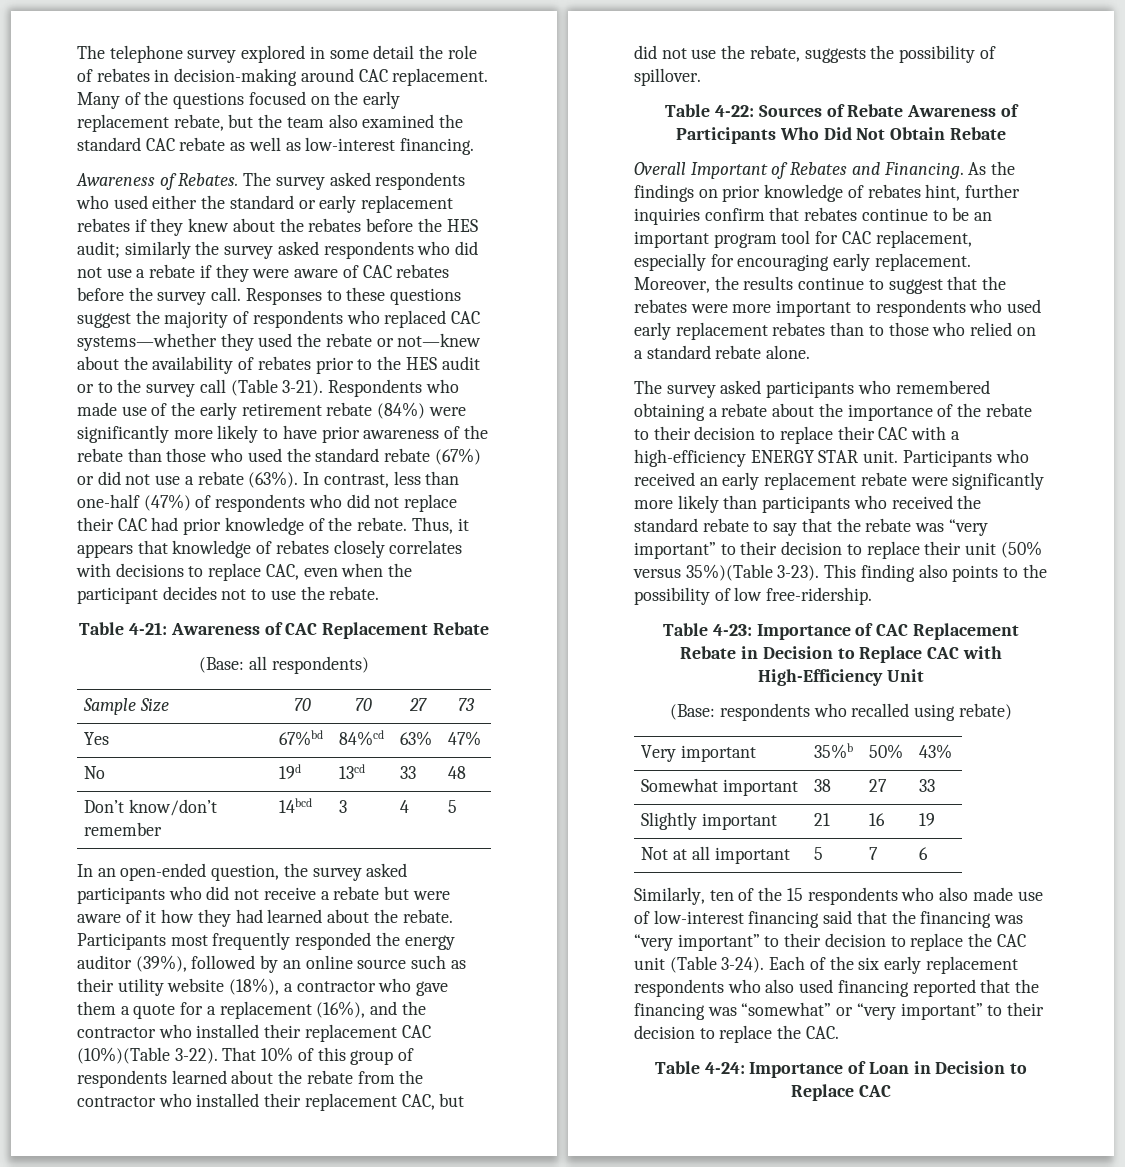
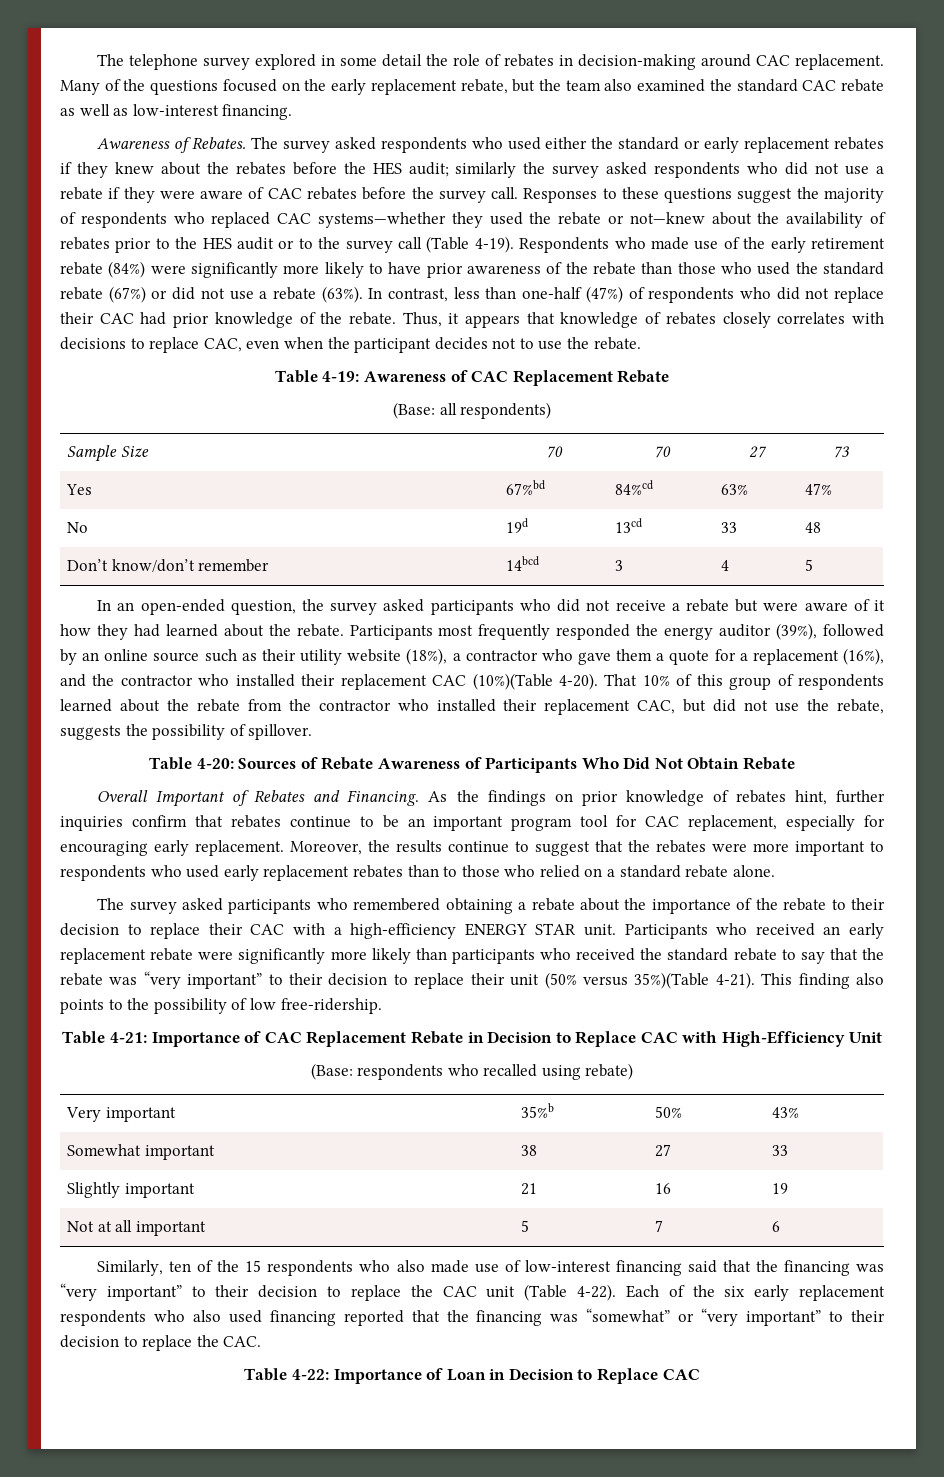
[282,380,324,396] 3-21). -> [474,236,514,253] 4-19).
[129,622,168,635] 4-21: -> [322,371,360,382] 4-19:
[174,1048,218,1064] 3-22). -> [558,673,598,690] 4-20).
[715,105,755,117] 4-22: -> [196,758,234,769] 4-20:
[777,565,820,581] 3-23). -> [715,972,755,989] 4-21).
[712,624,752,636] 4-23: -> [109,1032,147,1043] 4-21:
[721,957,765,973] 3-24). -> [577,1284,617,1301] 4-22).
[704,1062,745,1074] 4-24: -> [291,1369,329,1380] 4-22:

